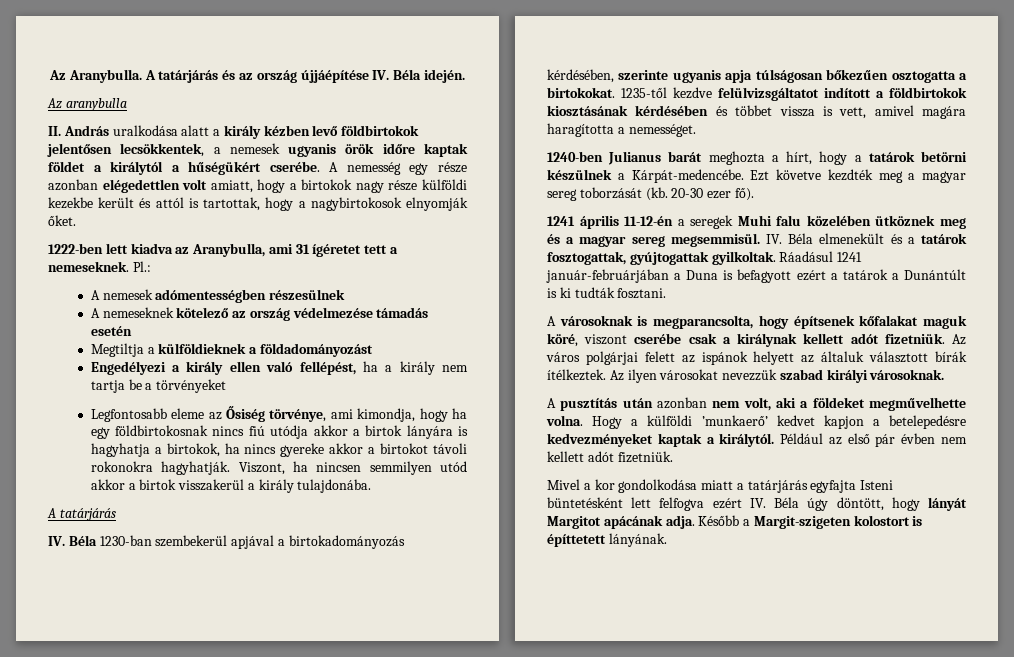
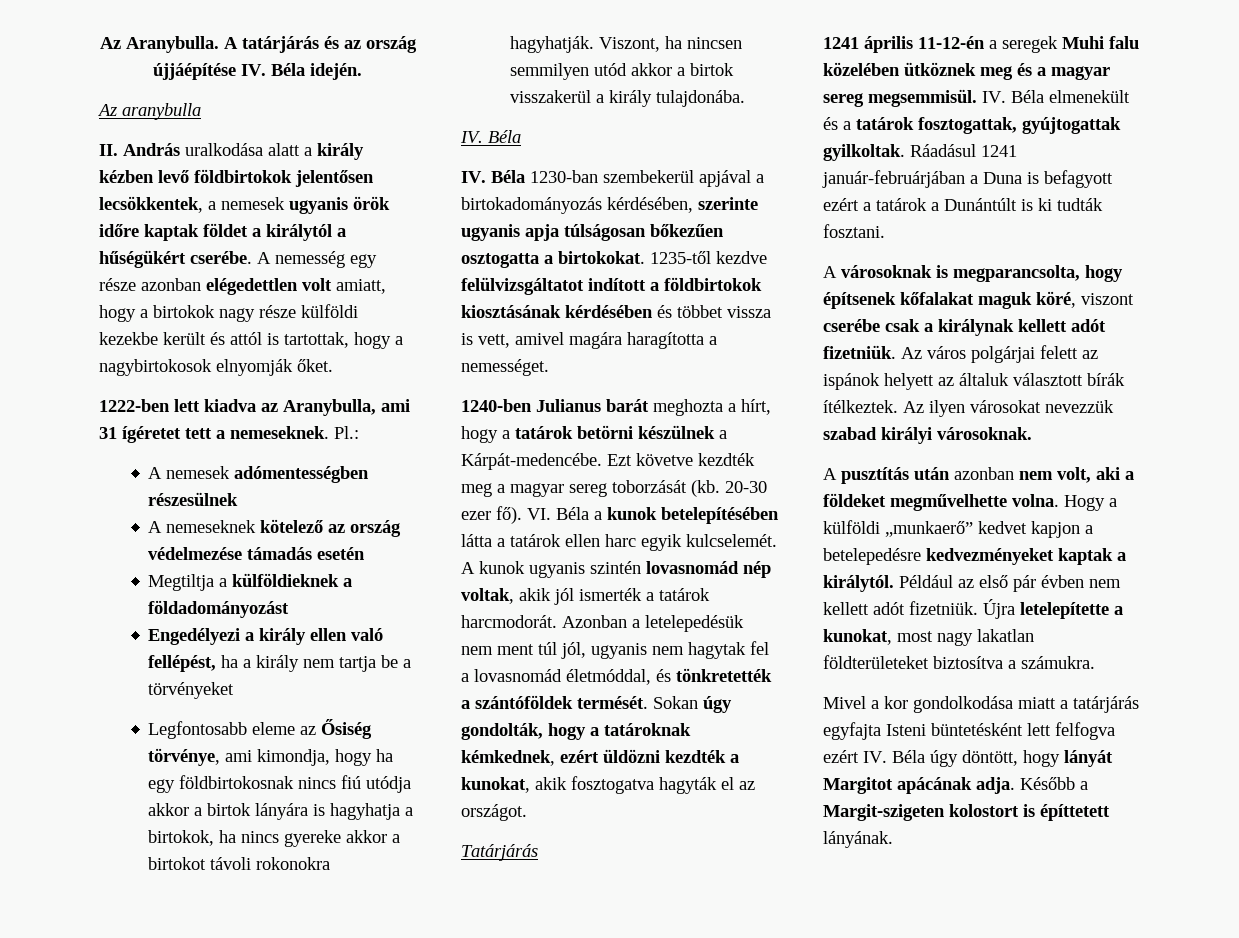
[47,508,116,521] A tatárjárás -> [460,130,521,143] IV. Béla
(754, 194) none -> [527,507,779,524] [461,534,777,551] [461,561,771,578] [461,588,710,605] [461,615,744,632] [461,641,769,659] [461,668,772,685] [461,695,732,713] [461,723,691,740] [461,749,739,766] [461,776,755,794] [461,804,527,821] [461,844,538,861] VI. Béla a kunok betelepítésében látta a tatárok ellen harc egyik kulcselemét. A kunok ugyanis szintén lovasnomád nép voltak, akik jól ismerték a tatárok harcmodorát. Azonban a letelepedésük nem ment túl jól, ugyanis nem hagytak fel a lovasnomád életmóddal, és tönkretették a szántóföldek termését. Sokan úgy gondolták, hogy a tatároknak kémkednek, ezért üldözni kezdték a kunokat, akik fosztogatva hagyták el az országot. // Tatárjárás
[701,415,768,426] ’munkaerő’ -> [885,521,973,537] „munkaerő”
(673, 457) none -> [983,599,1123,619] [823,629,1034,646] [823,655,1095,669] Újra letelepítette a kunokat, most nagy lakatlan földterületeket biztosítva a számukra.

